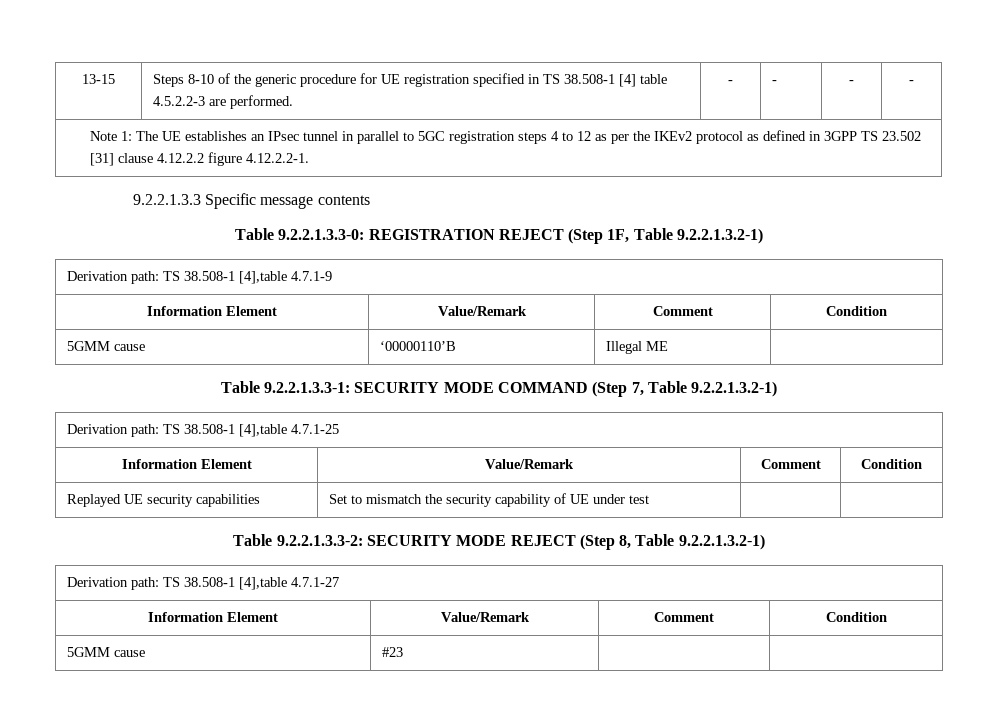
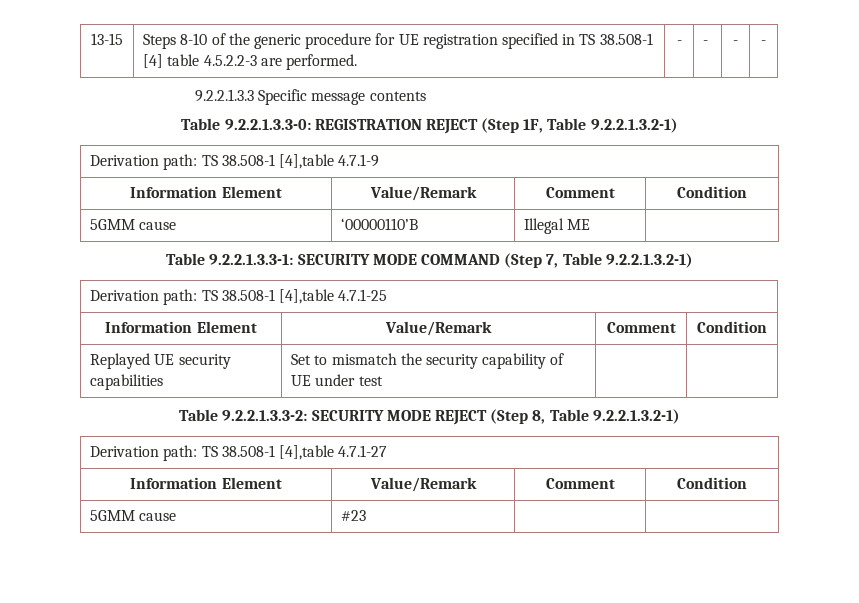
[89,130,921,144] [89,152,309,166] // Note 1: The UE establishes an IPsec tunnel in parallel to 5GC registration steps 4 to 12 as per the IKEv2 protocol as defined in 3GPP TS 23.502 [31] clause 4.12.2.2 figure 4.12.2.2-1. -> (766, 42) none

